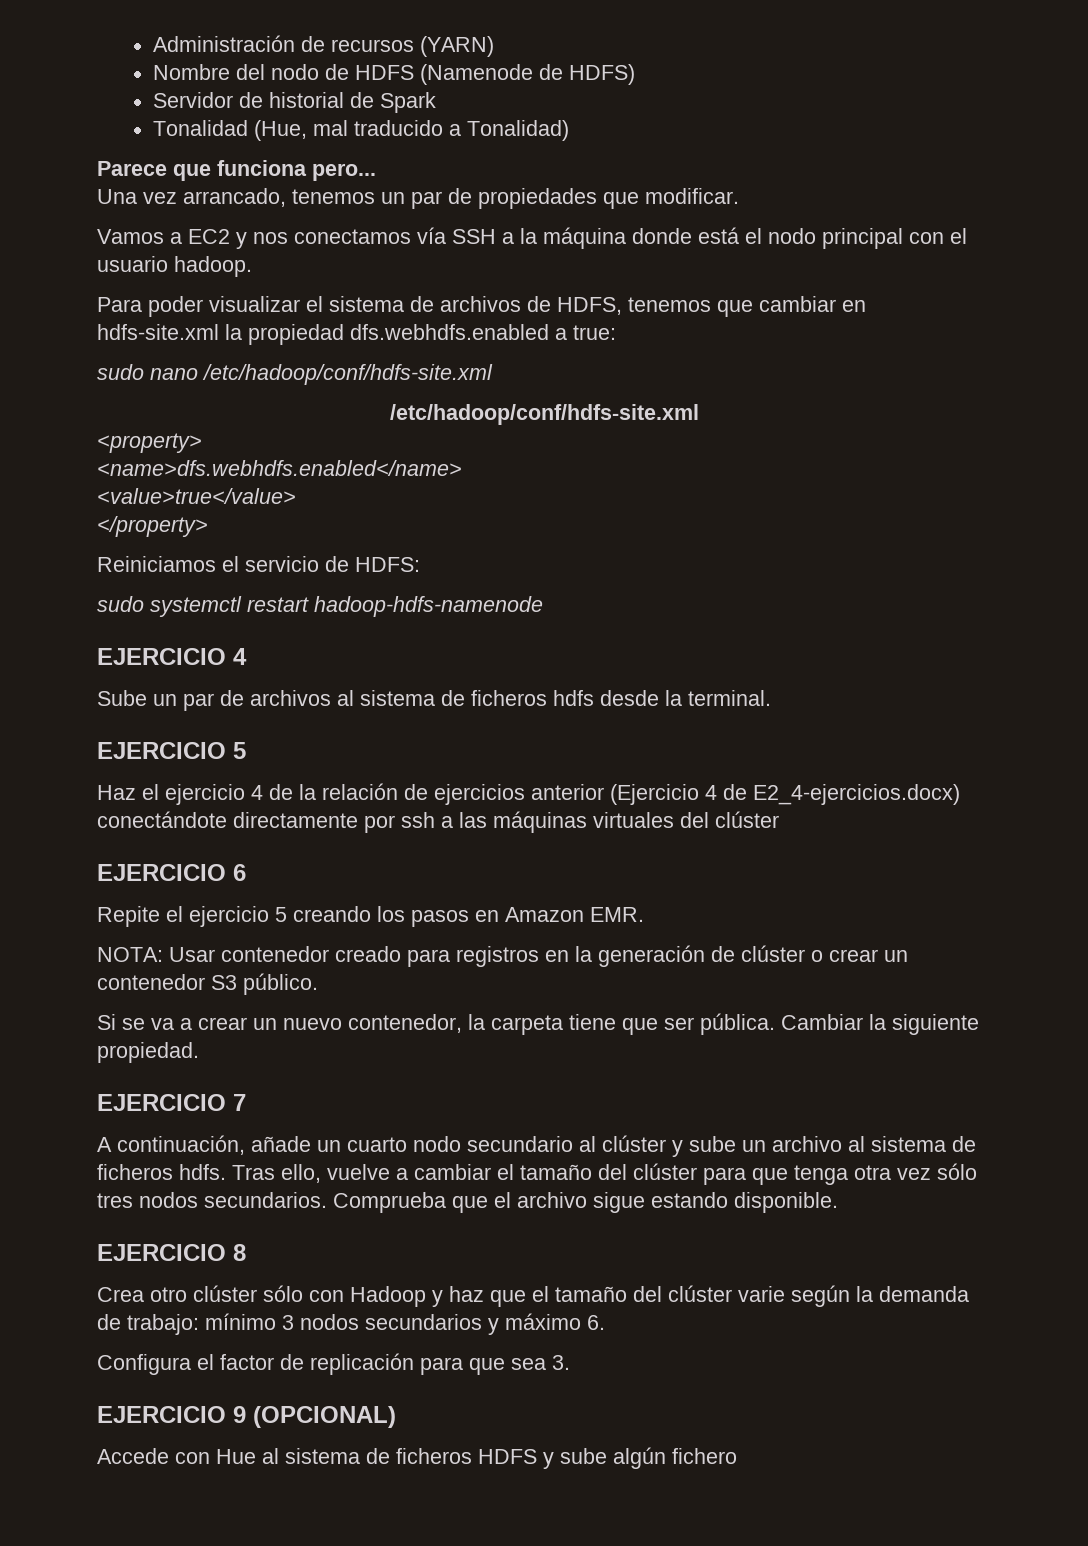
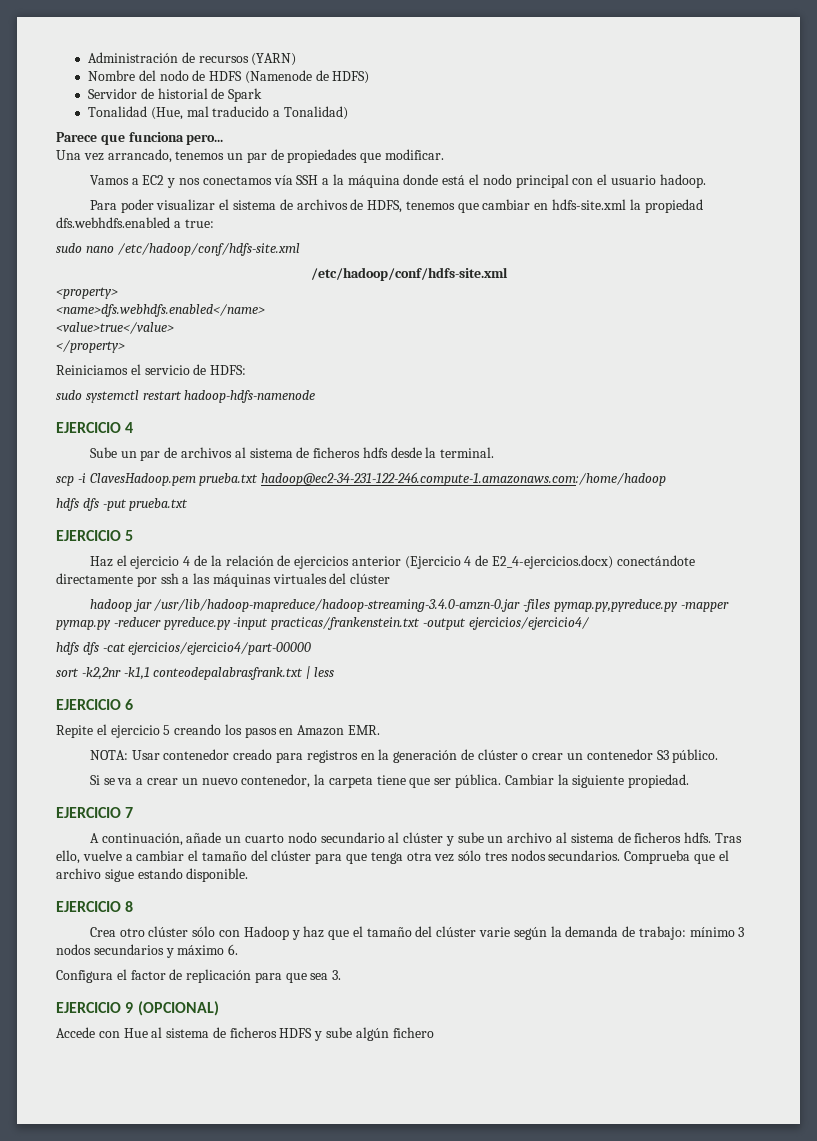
(771, 698) none -> [56,472,667,486] [56,498,189,511] // scp -i ClavesHadoop.pem prueba.txt hadoop@ec2-34-231-122-246.compute-1.amazonaws.com:/home/hadoop // hdfs dfs -put prueba.txt
(779, 819) none -> [89,599,729,612] [56,617,590,630] [56,642,312,655] [56,666,334,680] // hadoop jar /usr/lib/hadoop-mapreduce/hadoop-streaming-3.4.0-amzn-0.jar -files pymap.py,pyreduce.py -mapper pymap.py -reducer pyreduce.py -input practicas/frankenstein.txt -output ejercicios/ejercicio4/ // hdfs dfs -cat ejercicios/ejercicio4/part-00000 // sort -k2,2nr -k1,1 conteodepalabrasfrank.txt | less

